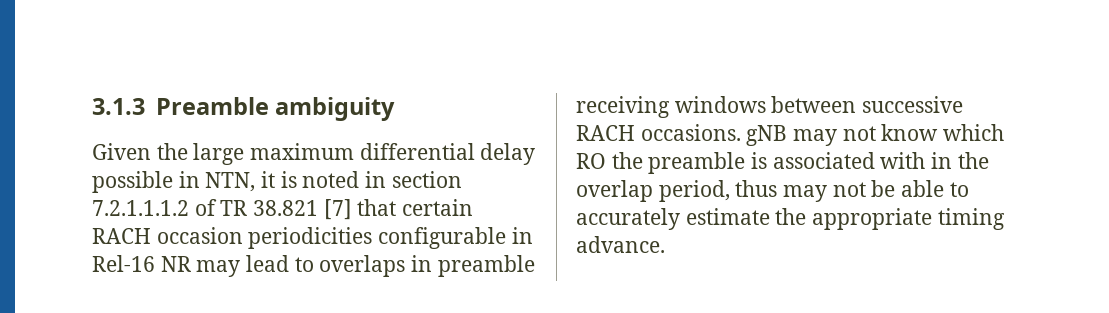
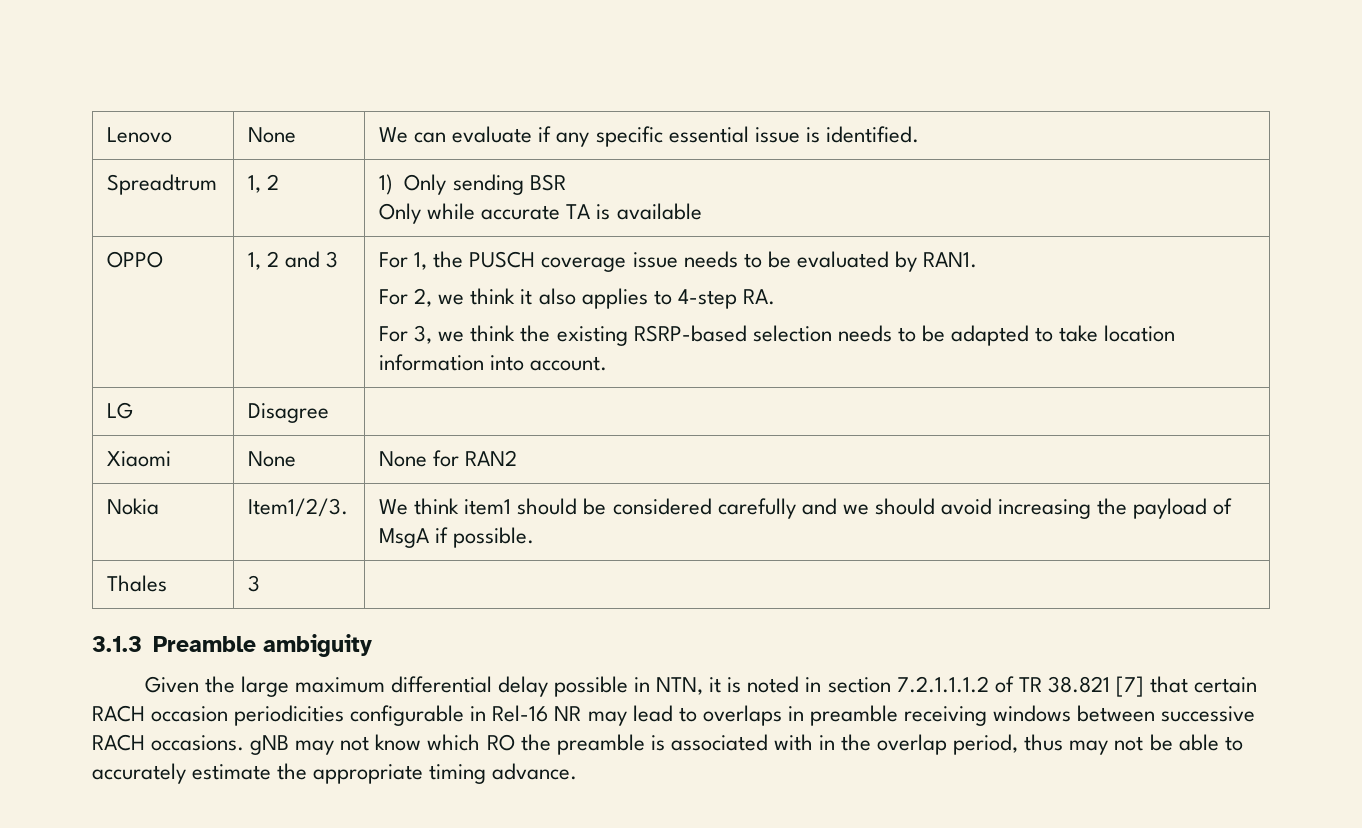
(92, 106) none -> [107,127,173,143] [248,127,297,143] [379,126,919,147] [107,174,218,195] [248,174,280,193] [379,174,566,195] [379,203,702,224] [107,251,164,268] [248,251,339,270] [379,251,978,272] [379,288,775,309] [379,325,1176,346] [379,354,608,371] [107,402,134,419] [248,403,330,423] [107,451,172,467] [248,451,297,467] [379,450,518,467] [107,498,160,515] [248,498,349,517] [379,498,1233,519] [379,527,535,548] [107,575,168,592] [248,575,261,592] Lenovo | None | We can evaluate if any specific essential issue is identified. // Spreadtrum | 1, 2 | 1) Only sending BSR // Only while accurate TA is available // OPPO | 1, 2 and 3 | For 1, the PUSCH coverage issue needs to be evaluated by RAN1. // For 2, we think it also applies to 4-step RA. // For 3, we think the existing RSRP-based selection needs to be adapted to take location information into account. // LG | Disagree | // Xiaomi | None | None for RAN2 // Nokia | Item1/2/3. | We think item1 should be considered carefully and we should avoid increasing the payload of MsgA if possible. // Thales | 3 | //

